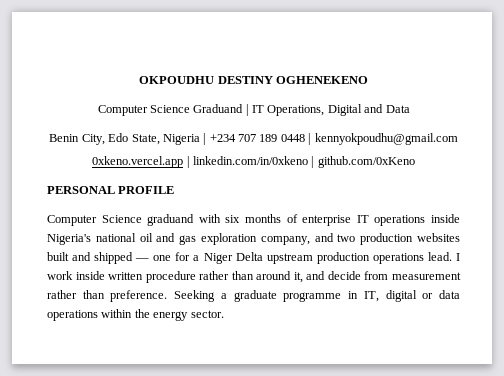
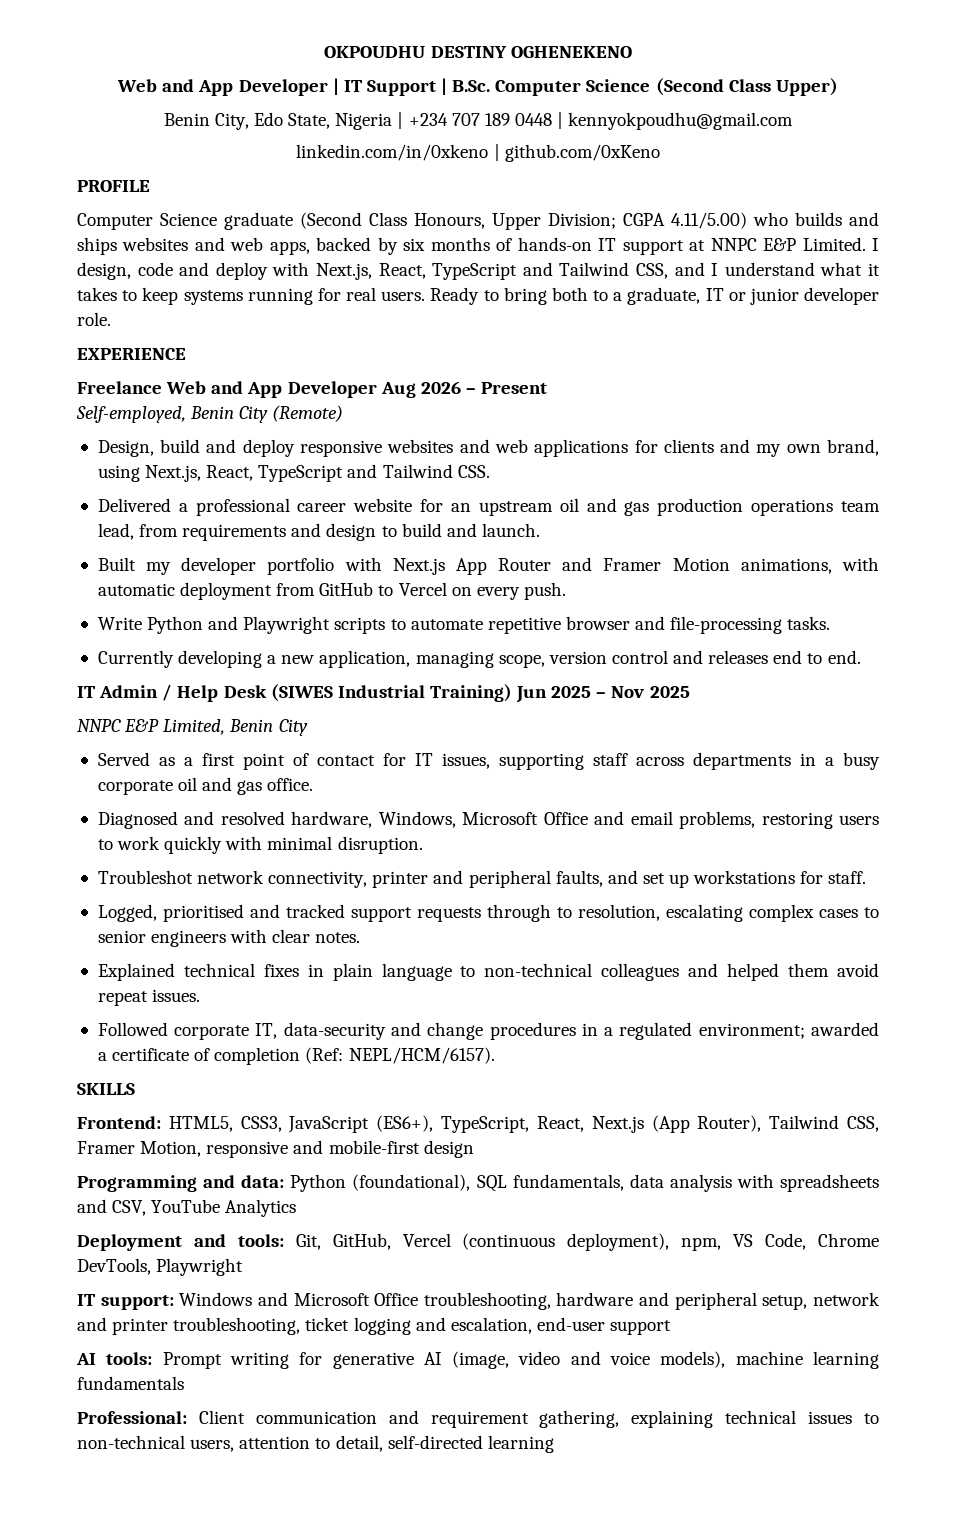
[97,104,410,116] Computer Science Graduand | IT Operations, Digital and Data -> [117,78,838,96] Web and App Developer | IT Support | B.Sc. Computer Science (Second Class Upper)
[92,156,190,168] 0xkeno.vercel.app | -> (794, 121) none
[47,186,115,194] PERSONAL -> (660, 153) none
[147,214,460,226] [47,233,461,245] [47,252,460,264] [47,271,461,283] [47,290,461,302] [47,309,224,321] graduand with six months of enterprise IT operations inside Nigeria's national oil and gas exploration company, and two production websites built and shipped — one for a Niger Delta upstream production operations lead. I work inside written procedure rather than around it, and decide from measurement rather than preference. Seeking a graduate programme in IT, digital or data operations within the energy sector. -> [224,212,879,230] [77,237,880,255] [77,262,881,280] [77,287,879,305] [77,312,111,326] [77,348,186,360] [77,381,548,398] [76,405,344,423] [97,439,879,457] [97,464,490,482] [97,498,880,516] [97,523,540,541] [97,557,879,575] [97,582,566,600] [97,616,831,634] [97,650,861,668] [77,684,690,703] [77,719,308,736] [97,752,881,770] [97,777,314,795] [97,811,880,829] [97,836,423,854] [97,870,867,888] [97,904,879,922] [97,929,361,947] [97,963,879,981] [97,989,201,1006] [97,1022,879,1040] [97,1047,495,1065] [77,1083,135,1095] [77,1115,880,1133] [77,1140,474,1158] [77,1174,880,1192] [77,1199,297,1217] [77,1233,879,1251] [77,1258,244,1276] [77,1292,880,1310] [77,1317,672,1335] [76,1351,879,1369] [77,1376,184,1390] [77,1410,880,1428] [77,1435,554,1453] graduate (Second Class Honours, Upper Division; CGPA 4.11/5.00) who builds and ships websites and web apps, backed by six months of hands-on IT support at NNPC E&P Limited. I design, code and deploy with Next.js, React, TypeScript and Tailwind CSS, and I understand what it takes to keep systems running for real users. Ready to bring both to a graduate, IT or junior developer role. // EXPERIENCE // Freelance Web and App Developer Aug 2026 – Present // Self-employed, Benin City (Remote) // Design, build and deploy responsive websites and web applications for clients and my own brand, using Next.js, React, TypeScript and Tailwind CSS. // Delivered a professional career website for an upstream oil and gas production operations team lead, from requirements and design to build and launch. // Built my developer portfolio with Next.js App Router and Framer Motion animations, with automatic deployment from GitHub to Vercel on every push. // Write Python and Playwright scripts to automate repetitive browser and file-processing tasks. // Currently developing a new application, managing scope, version control and releases end to end. // IT Admin / Help Desk (SIWES Industrial Training) Jun 2025 – Nov 2025 // NNPC E&P Limited, Benin City // Served as a first point of contact for IT issues, supporting staff across departments in a busy corporate oil and gas office. // Diagnosed and resolved hardware, Windows, Microsoft Office and email problems, restoring users to work quickly with minimal disruption. // Troubleshot network connectivity, printer and peripheral faults, and set up workstations for staff. // Logged, prioritised and tracked support requests through to resolution, escalating complex cases to senior engineers with clear notes. // Explained technical fixes in plain language to non-technical colleagues and helped them avoid repeat issues. // Followed corporate IT, data-security and change procedures in a regulated environment; awarded a certificate of completion (Ref: NEPL/HCM/6157). // SKILLS // Frontend: HTML5, CSS3, JavaScript (ES6+), TypeScript, React, Next.js (App Router), Tailwind CSS, Framer Motion, responsive and mobile-first design // Programming and data: Python (foundational), SQL fundamentals, data analysis with spreadsheets and CSV, YouTube Analytics // Deployment and tools: Git, GitHub, Vercel (continuous deployment), npm, VS Code, Chrome DevTools, Playwright // IT support: Windows and Microsoft Office troubleshooting, hardware and peripheral setup, network and printer troubleshooting, ticket logging and escalation, end-user support // AI tools: Prompt writing for generative AI (image, video and voice models), machine learning fundamentals // Professional: Client communication and requirement gathering, explaining technical issues to non-technical users, attention to detail, self-directed learning

